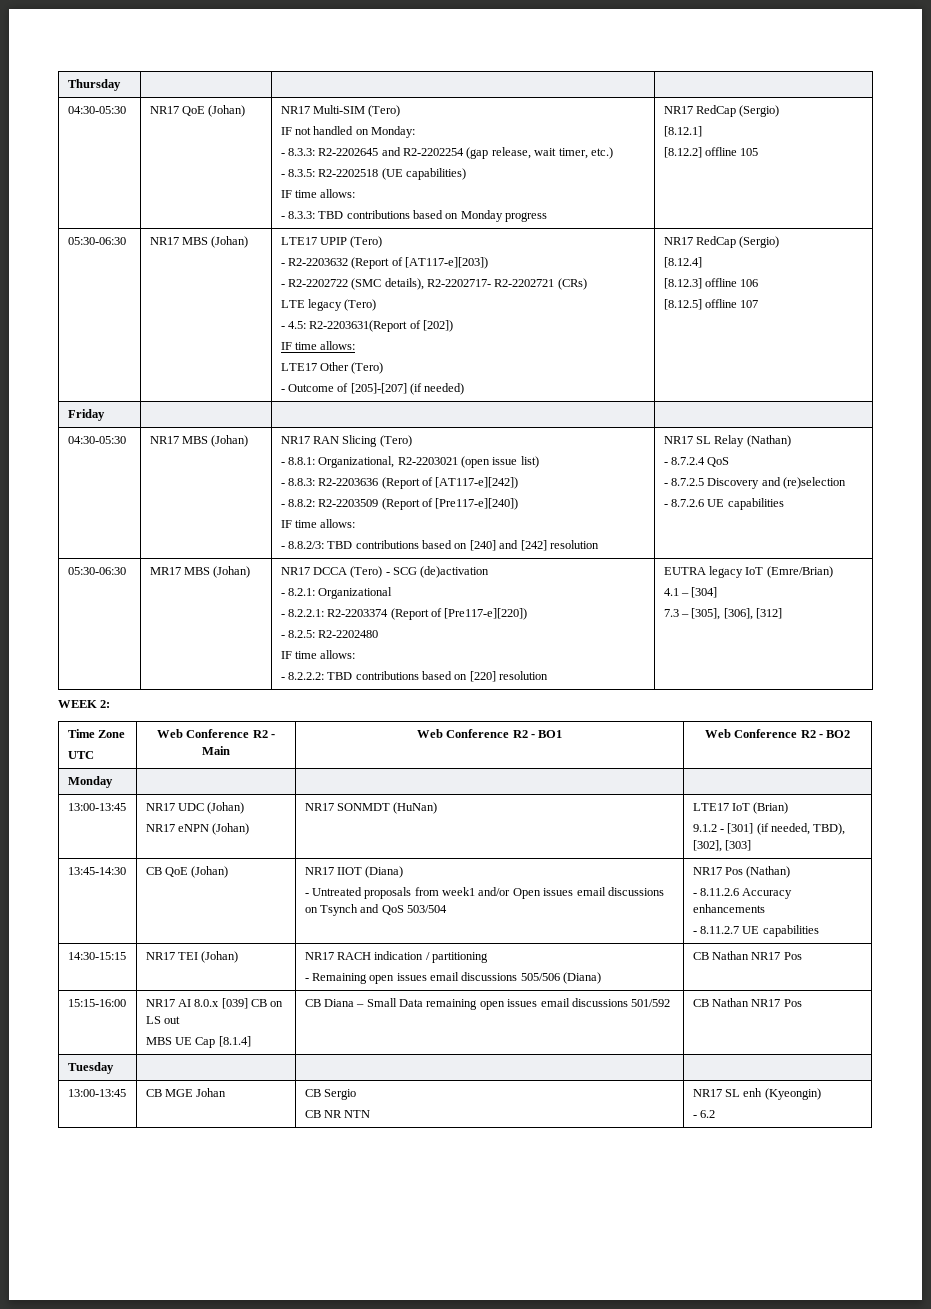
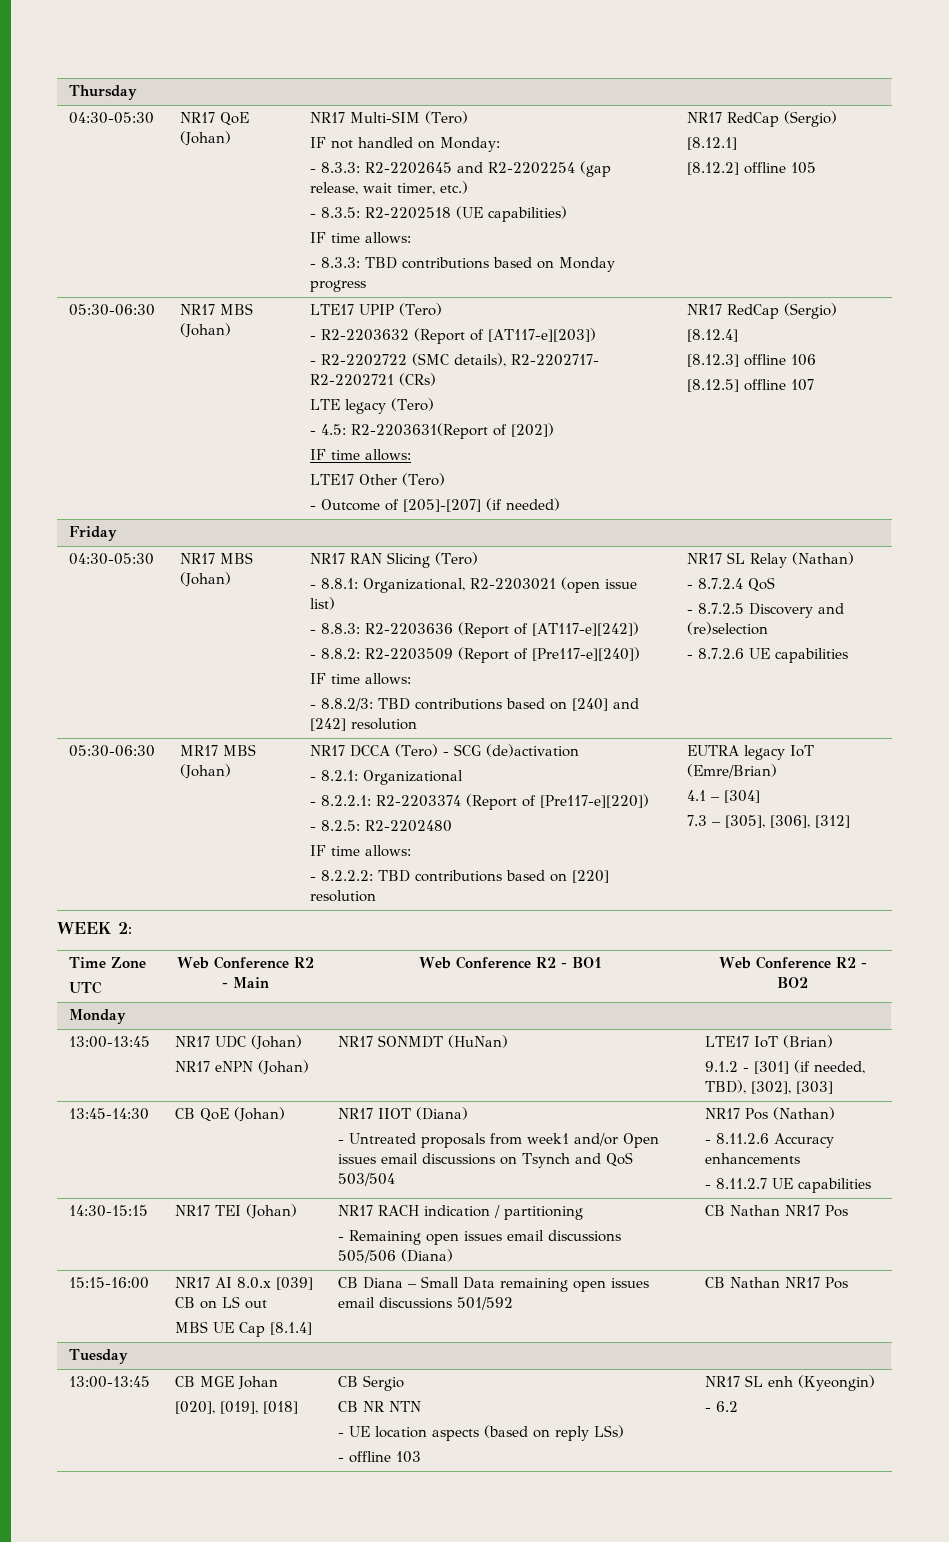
(227, 1092) none -> [175,1401,299,1414] // [020], [019], [018]
(371, 1114) none -> [338,1425,625,1441] [338,1451,422,1463] // - UE location aspects (based on reply LSs) // - offline 103

